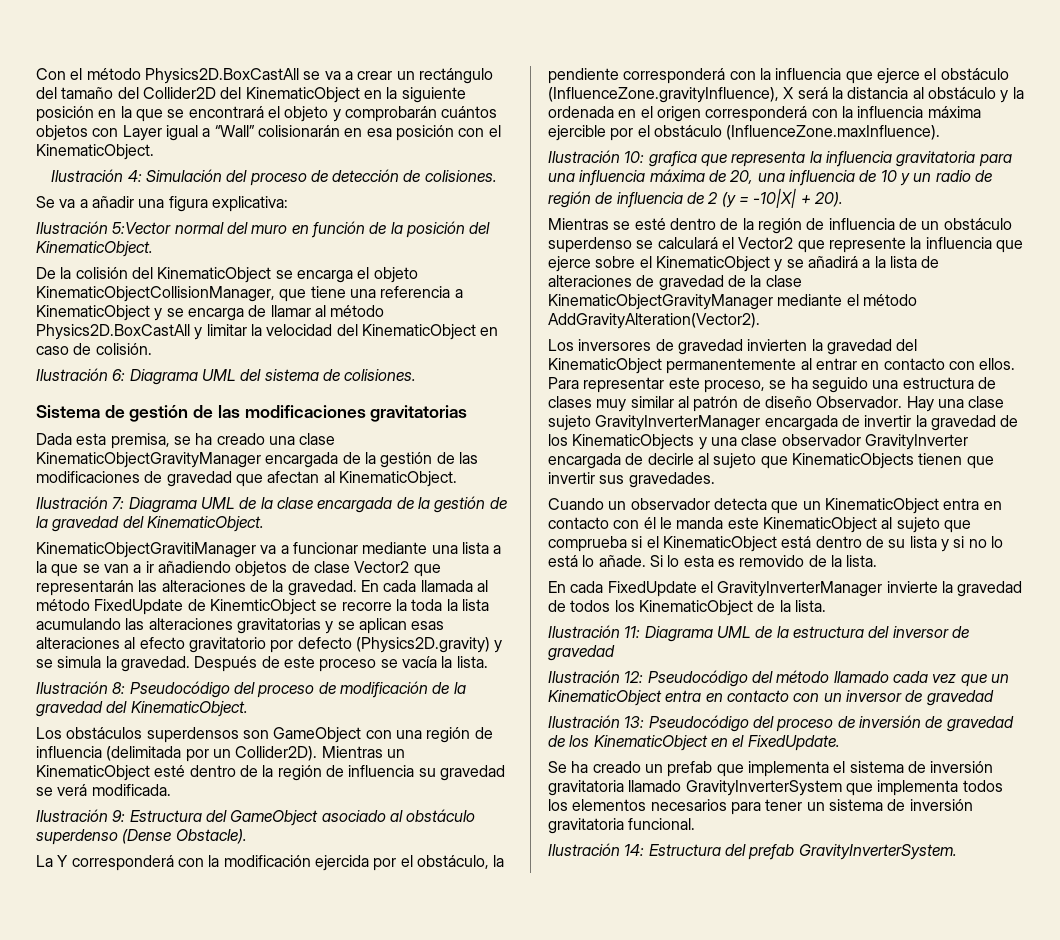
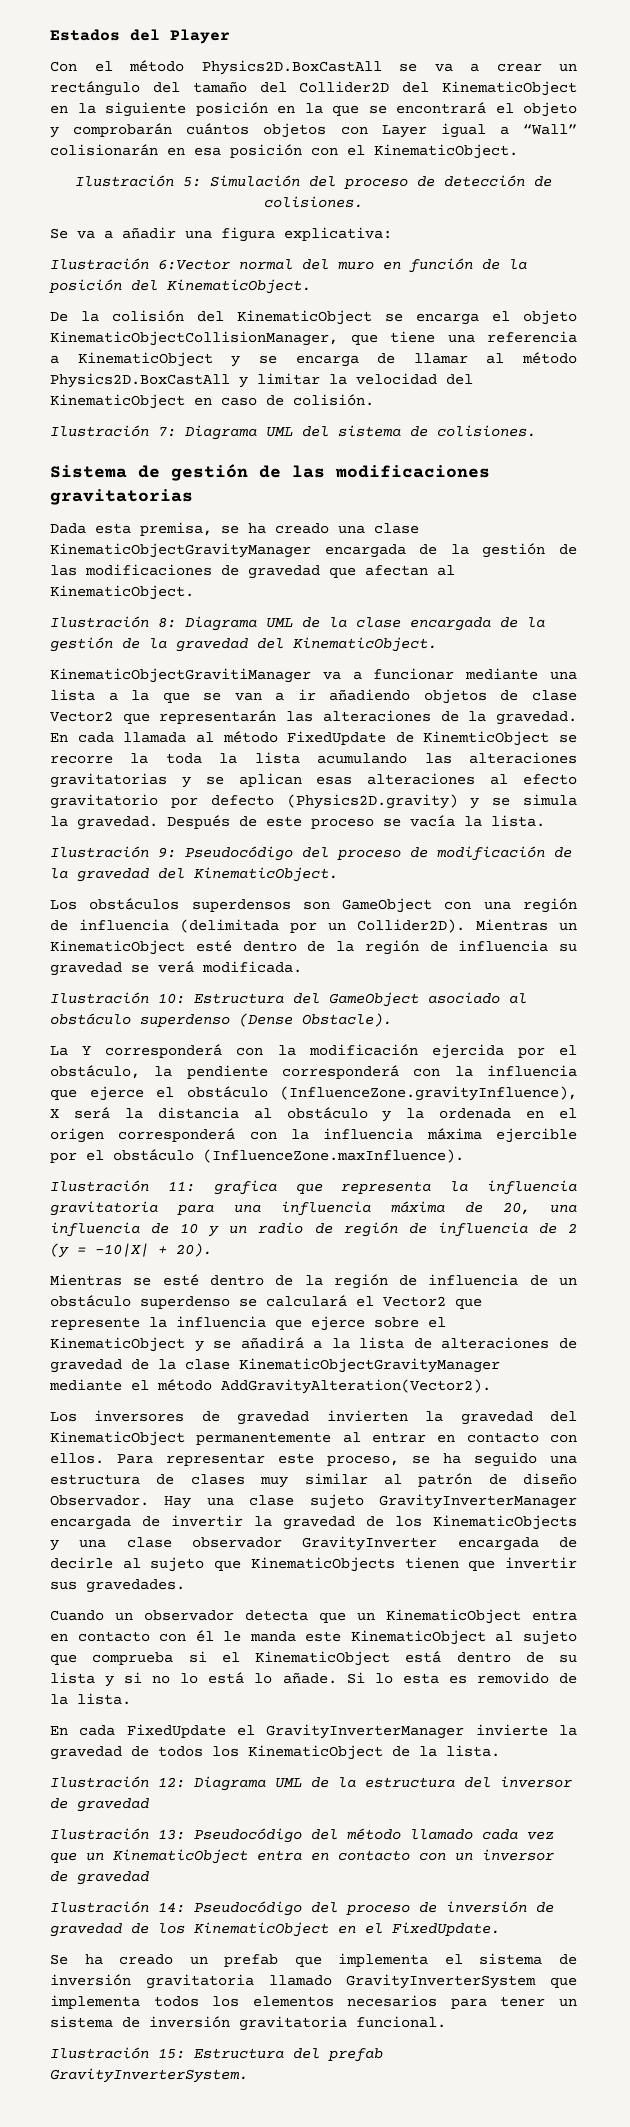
(36, 74) none -> [50,29,230,44] Estados del Player //
[127,170,142,182] 4: -> [183,177,201,187] 5:
[112,222,172,234] 5:Vector -> [158,259,230,270] 6:Vector
[112,369,126,381] 6: -> [158,427,176,437] 7:
[112,497,125,509] 7: -> [158,617,176,628] 8:
[112,682,126,694] 8: -> [158,847,176,858] 9:
[112,810,126,822] 9: -> [158,993,185,1004] 10:
[624,151,645,163] 10: -> [167,1181,195,1192] 11:
[624,626,641,638] 11: -> [158,1777,185,1788] 12:
[624,671,644,683] 12: -> [158,1829,185,1840] 13:
[624,716,645,728] 13: -> [158,1902,185,1913] 14:
[624,844,645,856] 14: -> [158,2048,185,2059] 15:

